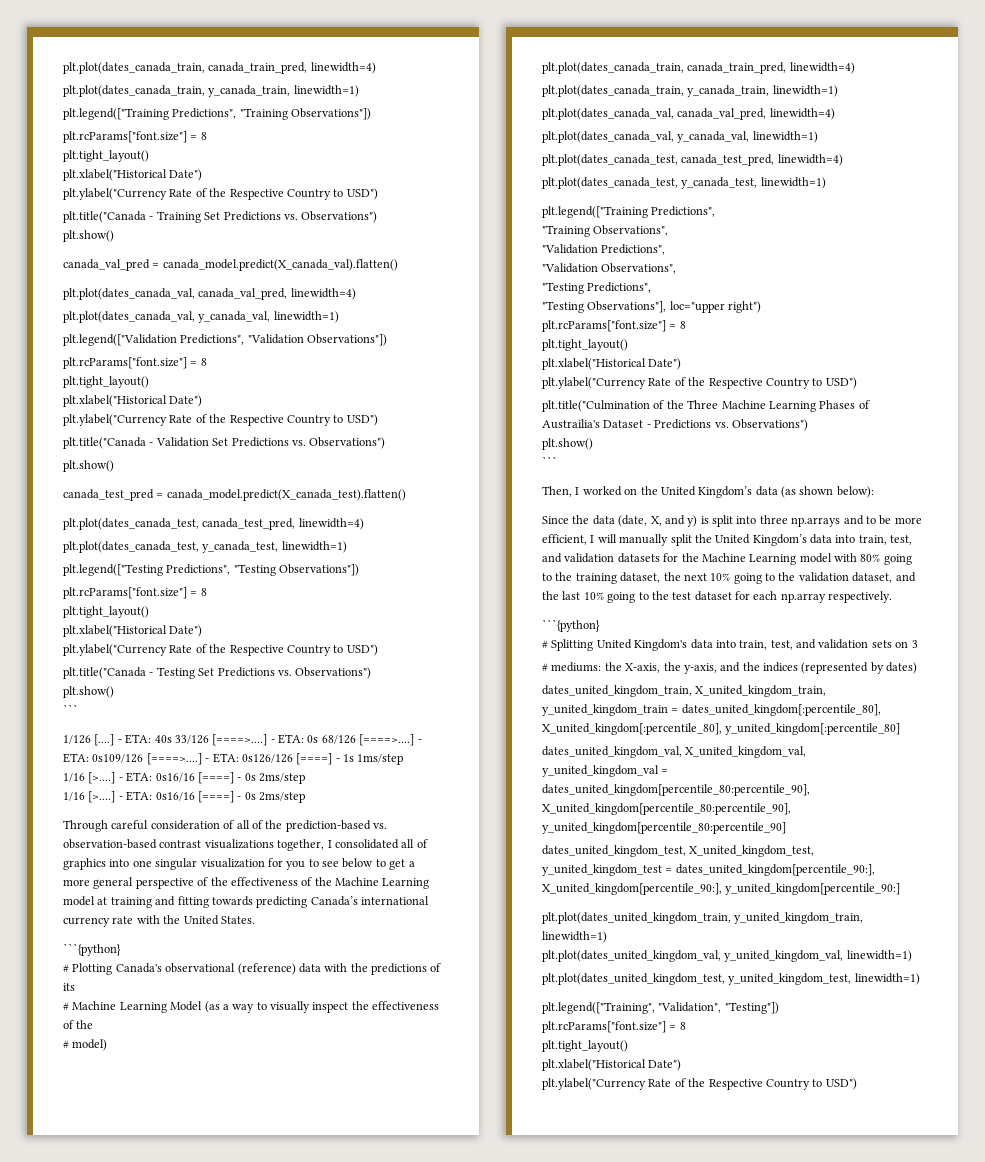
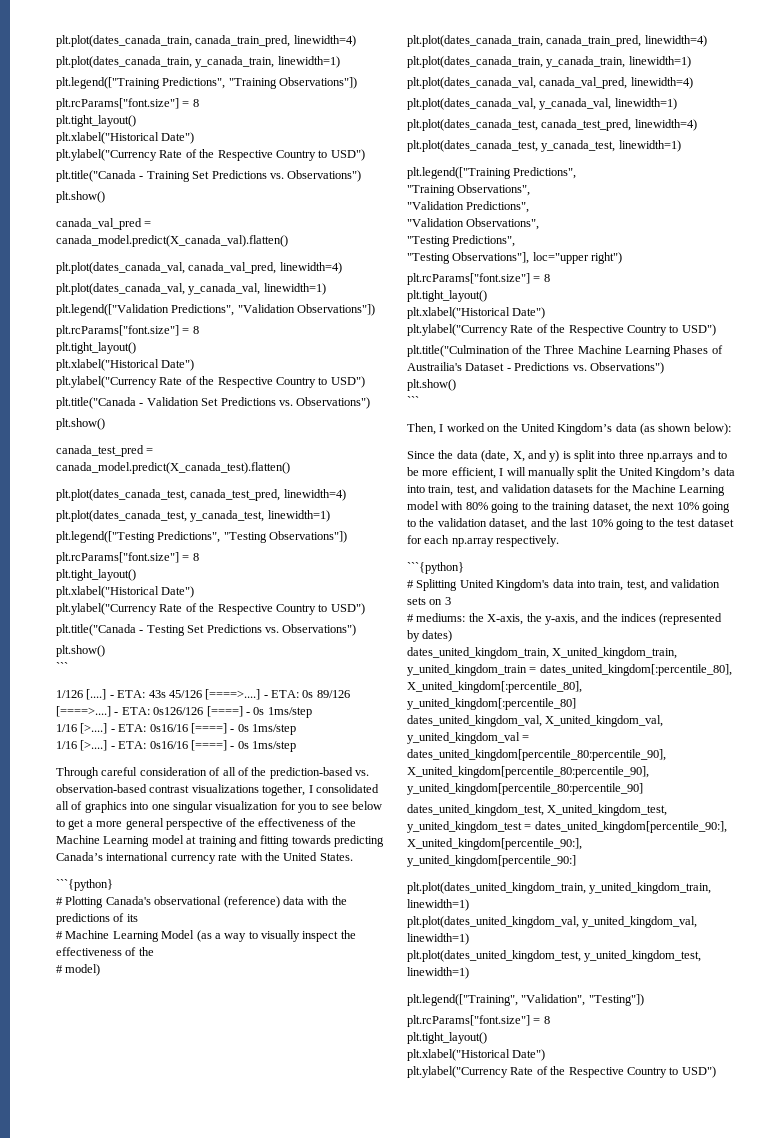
[154,735,209,744] 40s 33/126 -> [148,690,202,698] 43s 45/126
[321,734,422,746] [63,753,144,763] 68/126 [====>....] - ETA: 0s109/126 -> [316,690,350,698] 89/126
[343,754,404,765] [63,772,305,784] [63,791,305,803] 1s 1ms/step // 1/16 [>....] - ETA: 0s16/16 [====] - 0s 2ms/step // 1/16 [>....] - ETA: 0s16/16 [====] - 0s 2ms/step -> [253,707,312,718] [56,723,296,735] [56,740,296,752] 0s 1ms/step // 1/16 [>....] - ETA: 0s16/16 [====] - 0s 1ms/step // 1/16 [>....] - ETA: 0s16/16 [====] - 0s 1ms/step

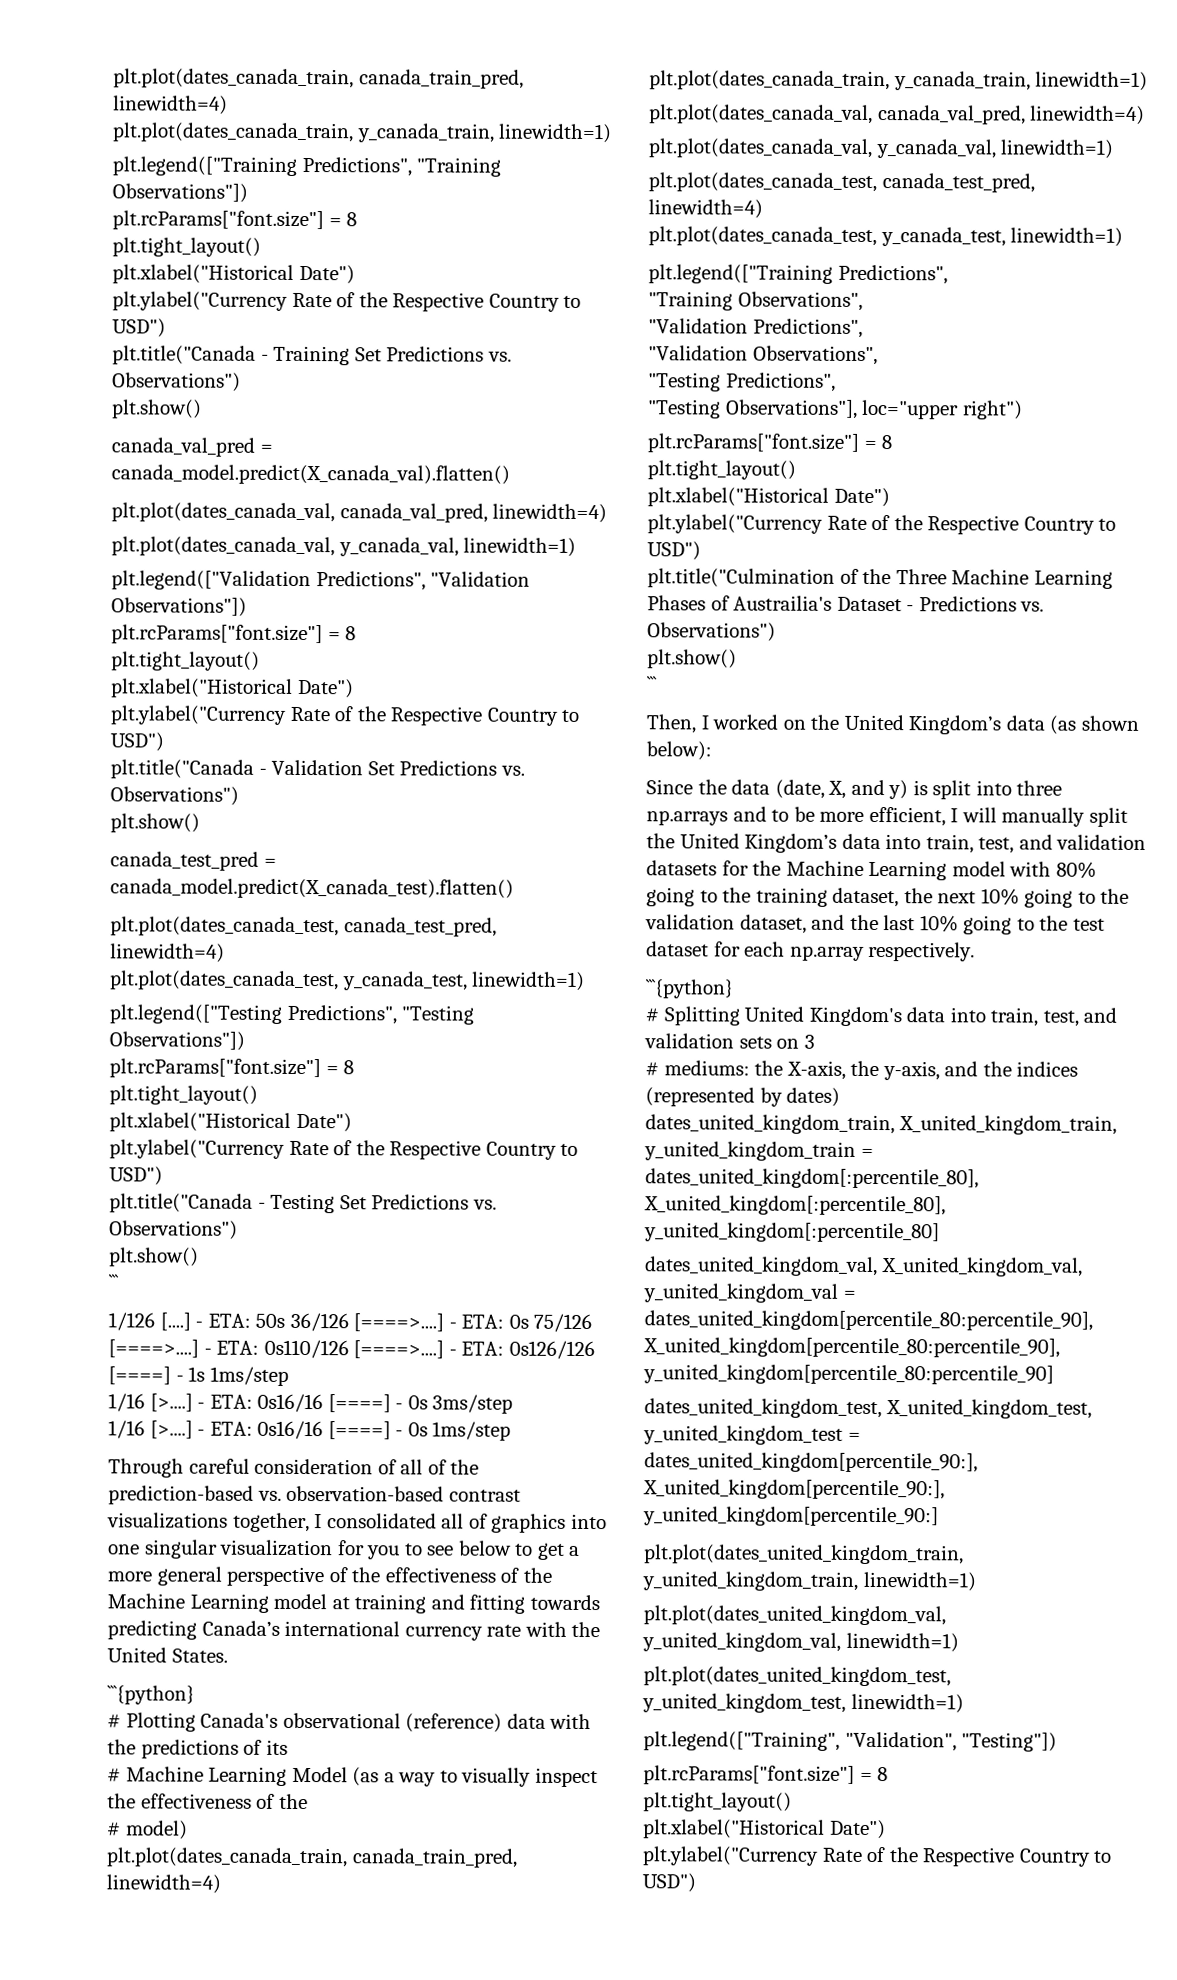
[148,690,202,698] 43s 45/126 -> [255,1312,349,1332] 50s 36/126
[316,690,350,698] 89/126 -> [533,1313,593,1333] [108,1339,349,1359] 75/126 [====>....] - ETA: 0s110/126
[253,707,312,718] [56,723,296,735] 0s 1ms/step // 1/16 [>....] - ETA: 0s16/16 [====] - 0s 1ms/step -> [188,1366,289,1386] [108,1393,514,1414] 1s 1ms/step // 1/16 [>....] - ETA: 0s16/16 [====] - 0s 3ms/step

